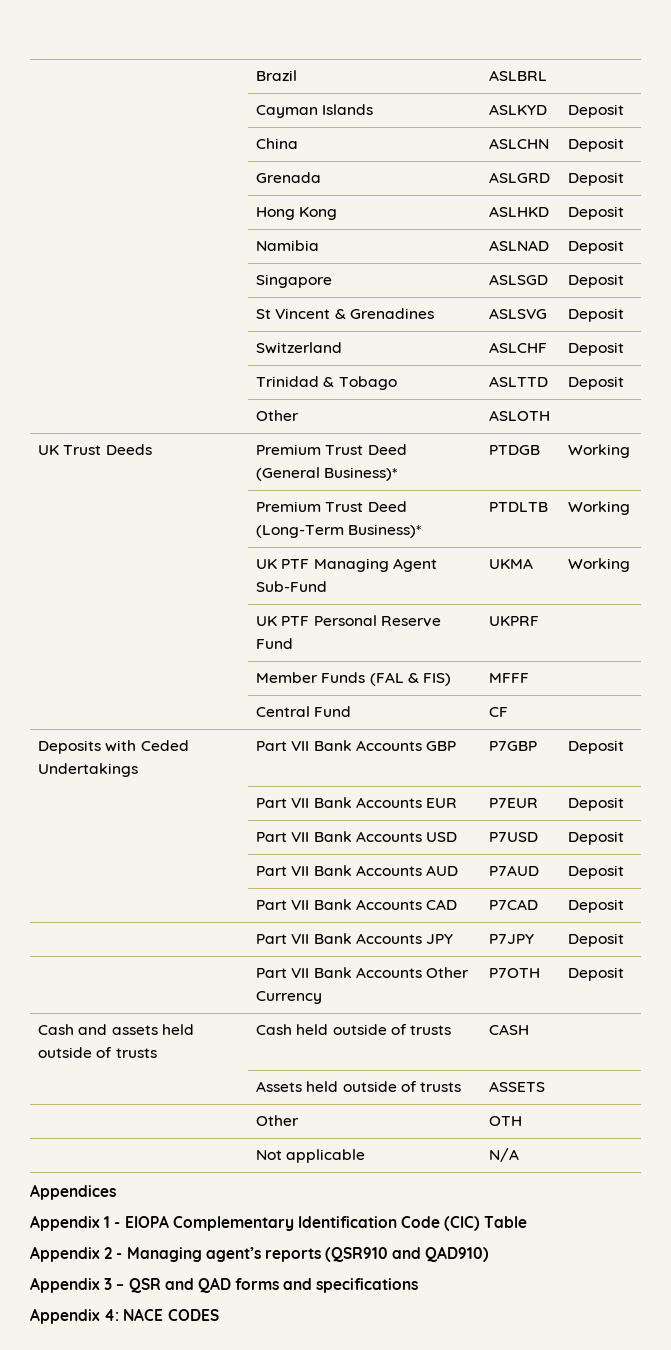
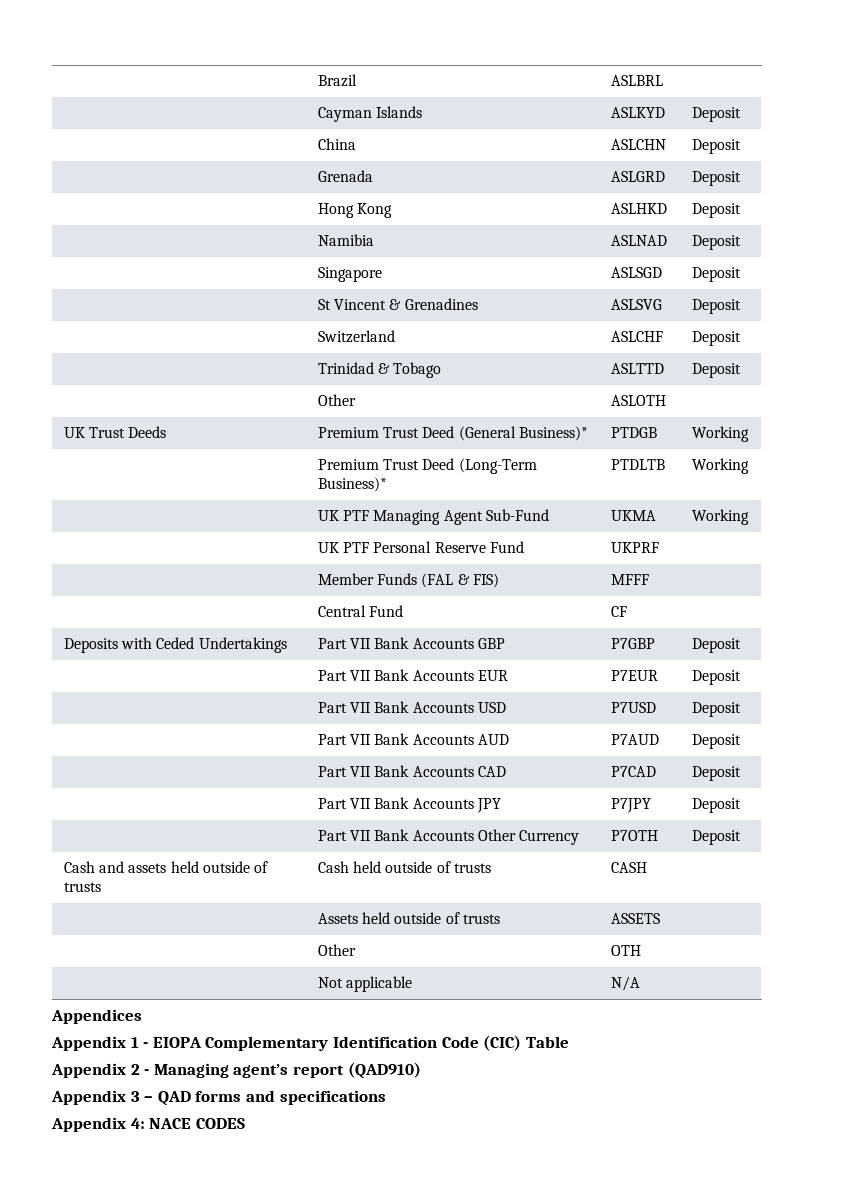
[264,1246,490,1262] reports (QSR910 and QAD910) -> [292,1062,421,1079] report (QAD910)
[128,1278,194,1293] QSR and -> (154, 1099) none

